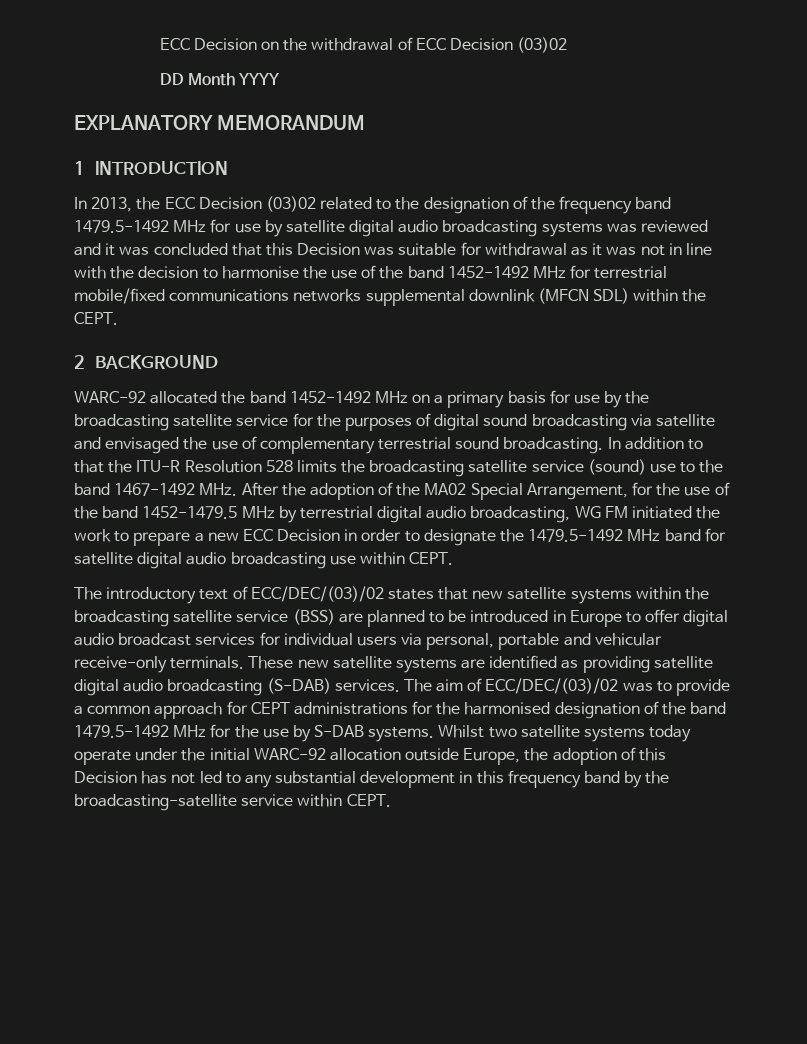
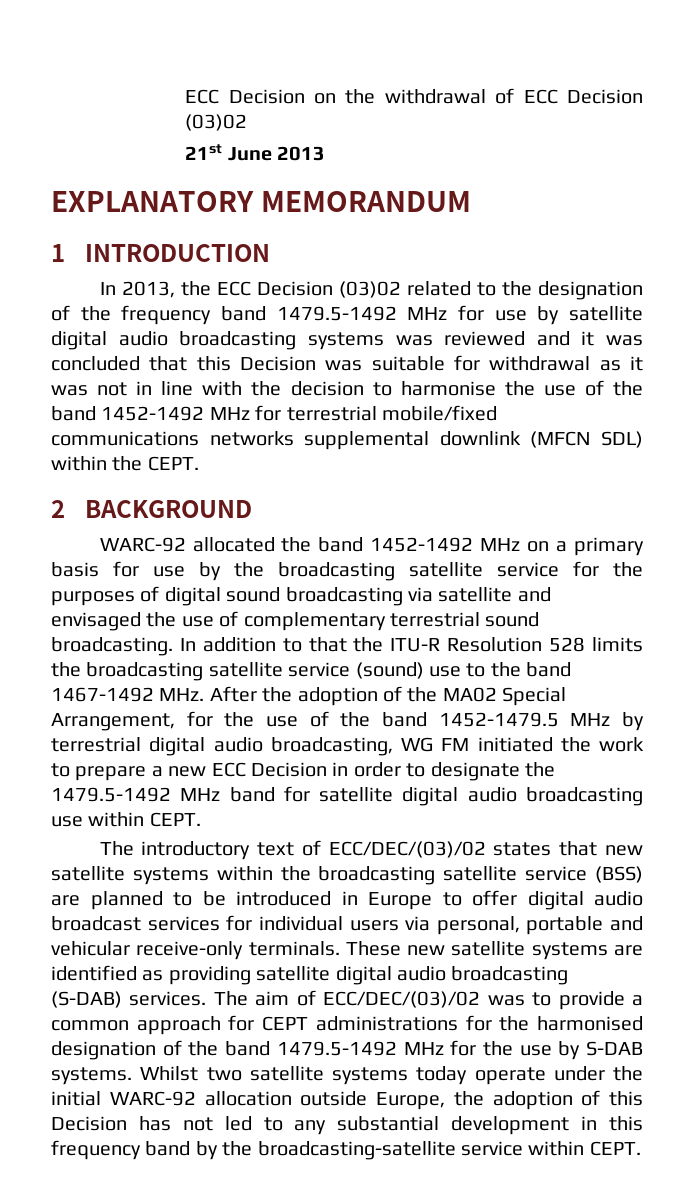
[159,73,281,86] DD Month YYYY -> [185,144,326,161] 21st June 2013

